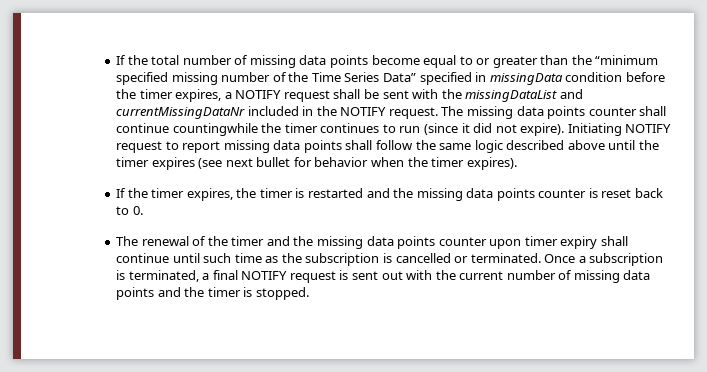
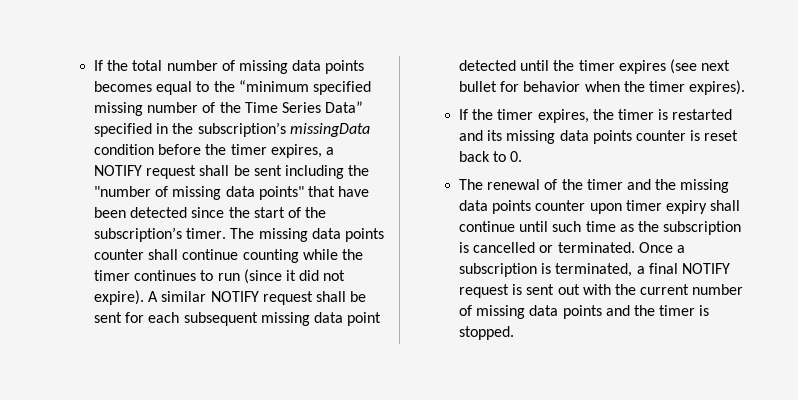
[371,55,420,65] become -> [94,81,153,92] becomes
[476,55,569,68] or greater than -> (210, 86) none
(487, 77) none -> [172,122,286,137] the subscription’s
[412,89,583,102] [116,106,438,119] with the missingDataList and currentMissingDataNr included in the NOTIFY request. -> [284,165,370,179] [94,186,370,200] [94,207,327,218] [94,227,227,242] including the "number of missing data points" that have been detected since the start of the subscription’s timer.
[172,123,258,136] countingwhile -> [242,249,338,263] counting while
[567,123,672,136] [116,140,605,153] Initiating NOTIFY request to report missing data points shall follow the same logic described above -> [148,291,367,305] [94,312,382,326] [459,60,517,71] A similar NOTIFY request shall be sent for each subsequent missing data point detected
[393,188,414,198] the -> [487,130,503,141] its

